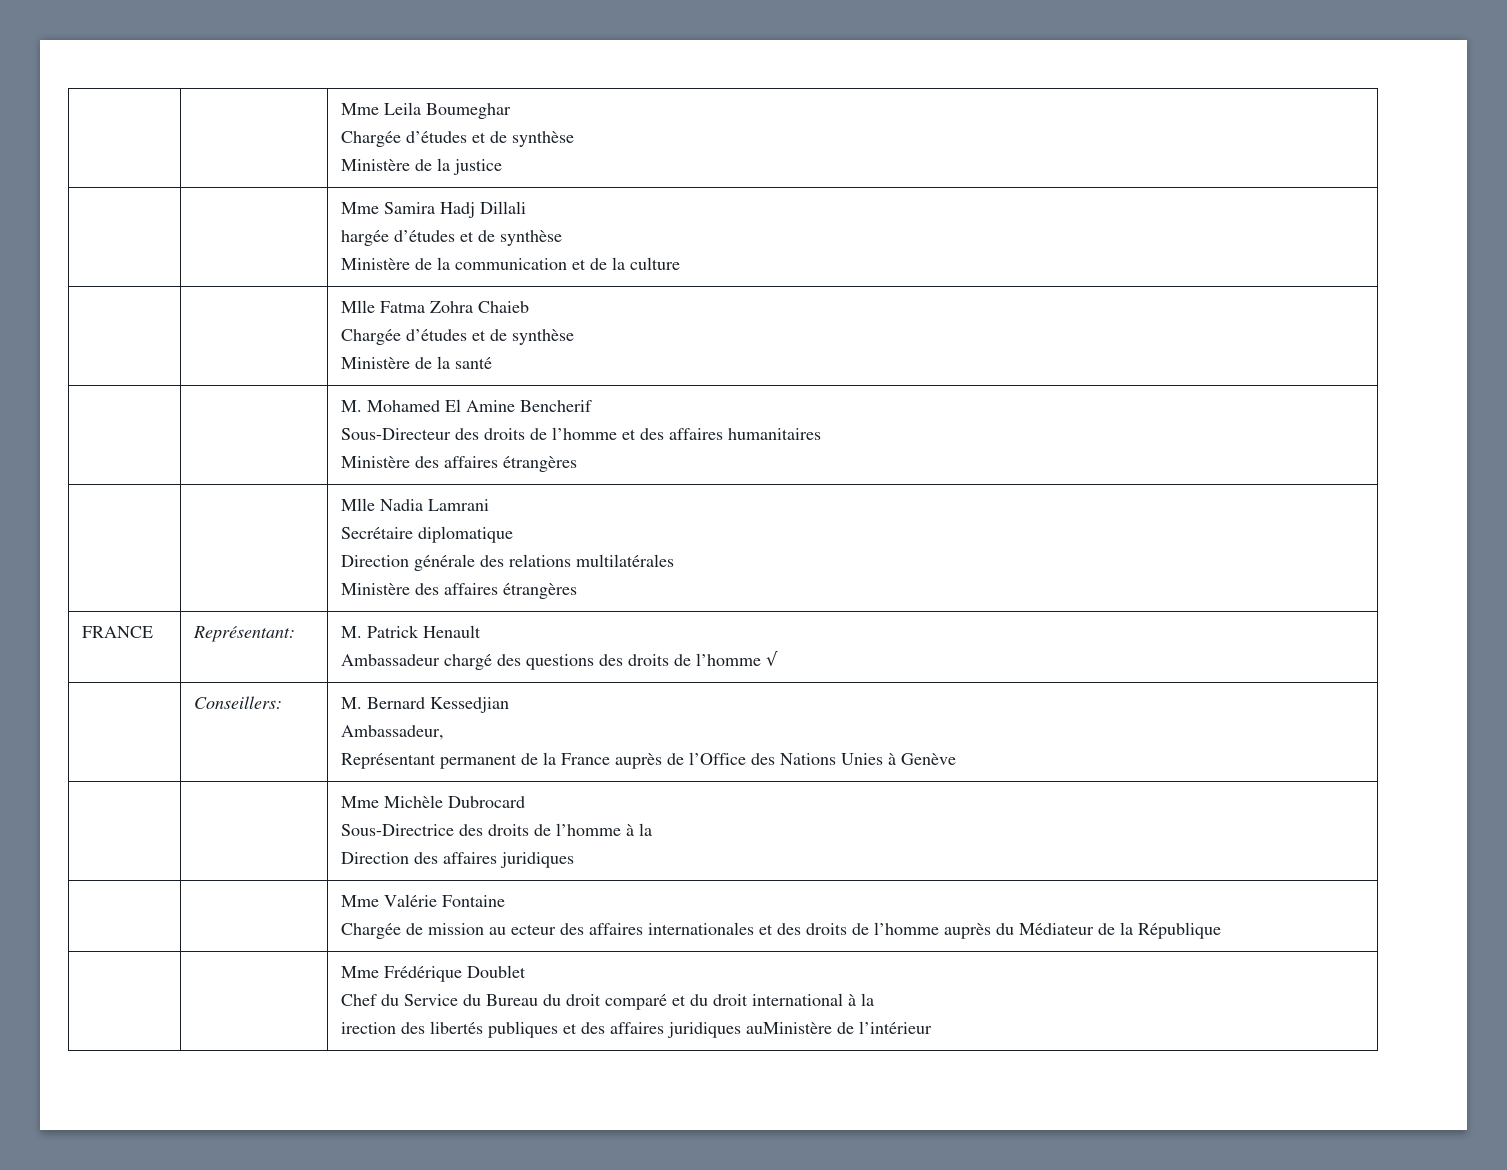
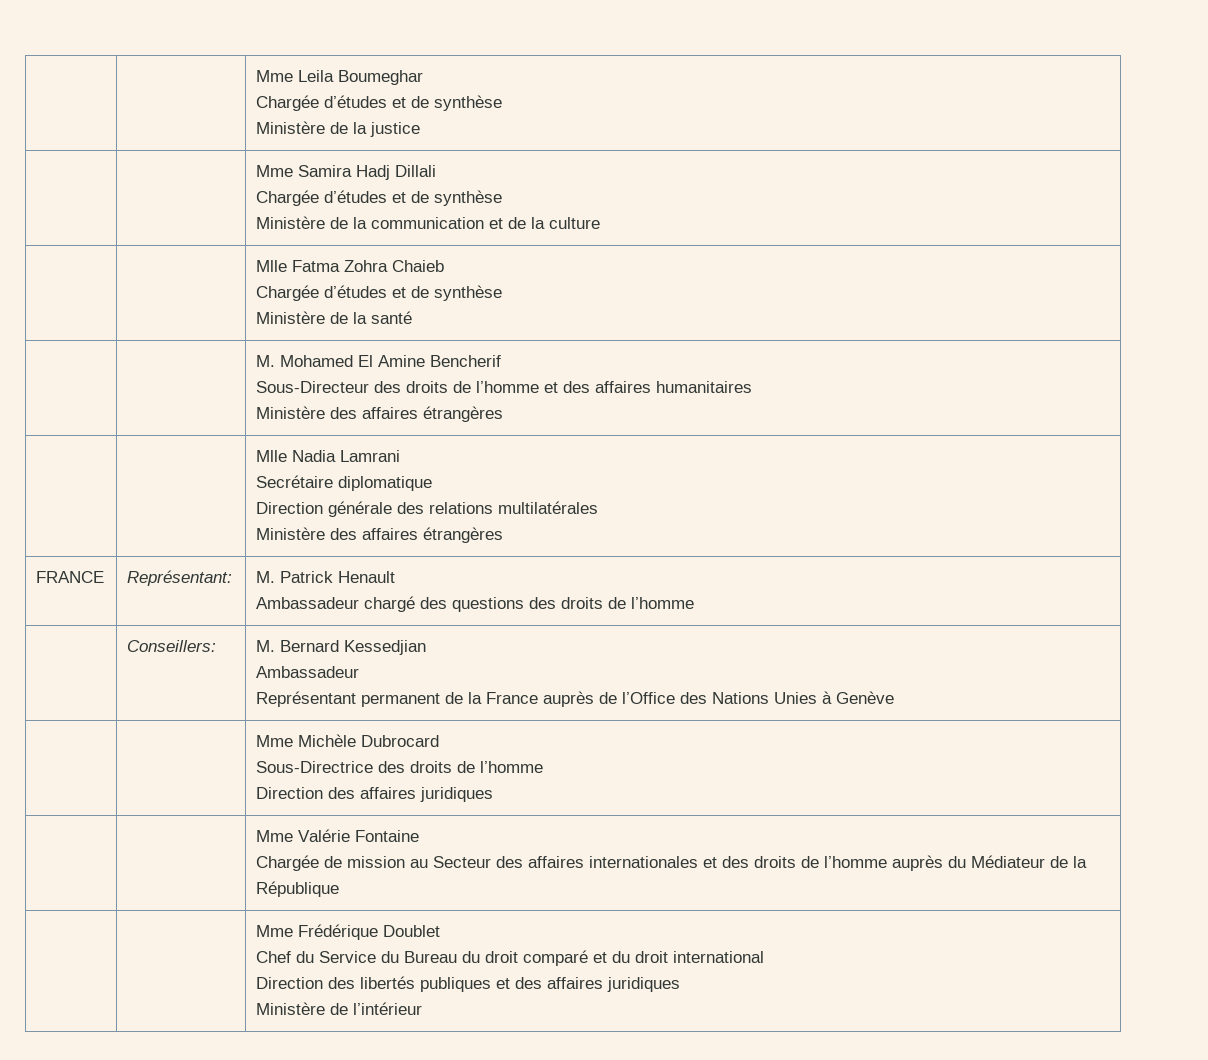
[341,230,390,246] hargée -> [256,190,320,206] Chargée
[766,651,779,666] √ -> (695, 603) none
[341,725,445,740] Ambassadeur, -> [256,666,360,678] Ambassadeur
[626,823,653,836] à la -> (544, 767) none
[511,924,557,935] ecteur -> [433,856,492,868] Secteur
[848,993,875,1006] [341,1022,397,1034] à la // irection -> [256,977,324,989] // Direction
[746,1022,833,1034] auMinistère -> [256,1002,326,1015] // Ministère

